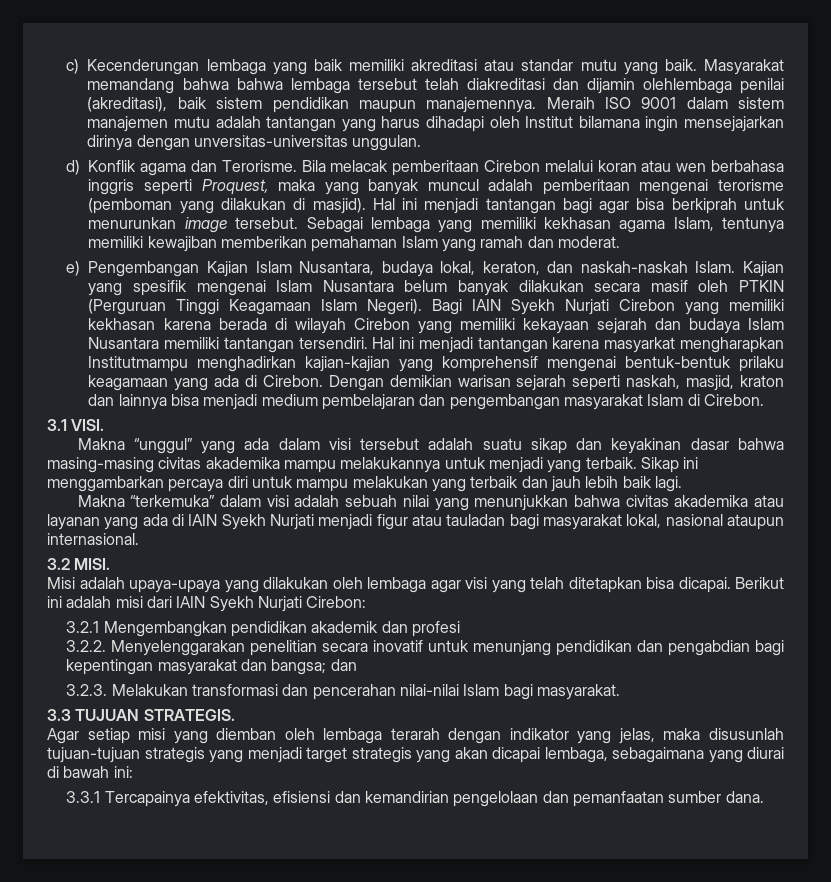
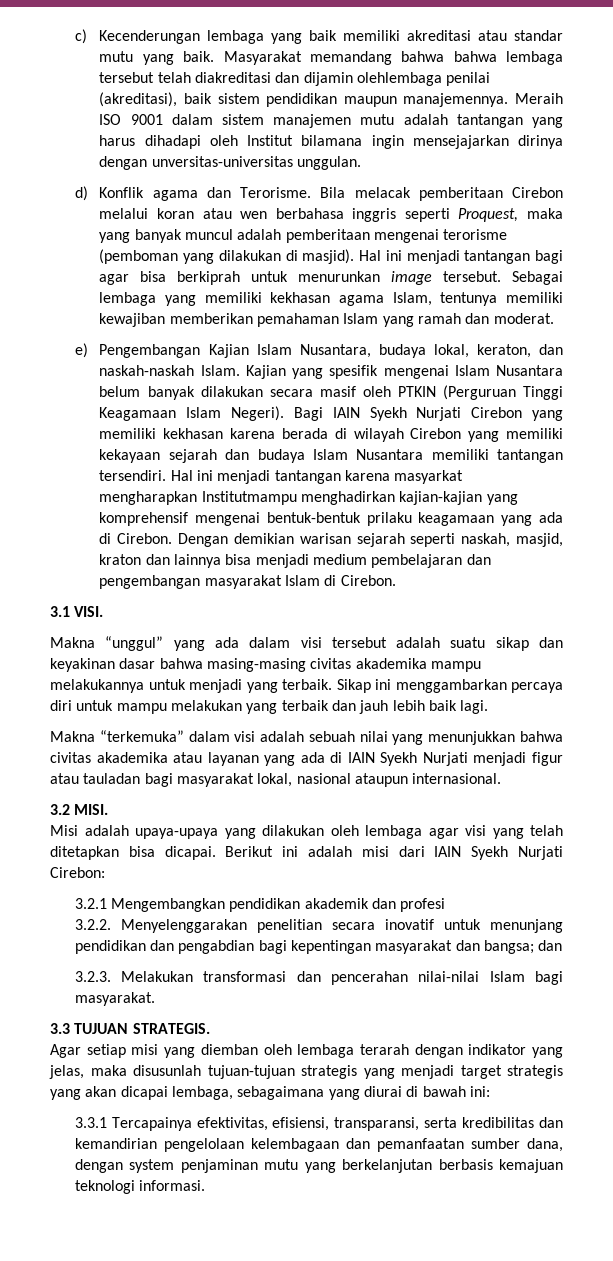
[273,791,331,803] efisiensi -> [272,1117,535,1131] efisiensi, transparansi, serta kredibilitas
(539, 799) none -> [250,1138,339,1152] kelembagaan
[725,791,764,803] dana. -> [527,1138,563,1152] [74,1159,563,1173] [74,1180,206,1194] dana, dengan system penjaminan mutu yang berkelanjutan berbasis kemajuan teknologi informasi.

